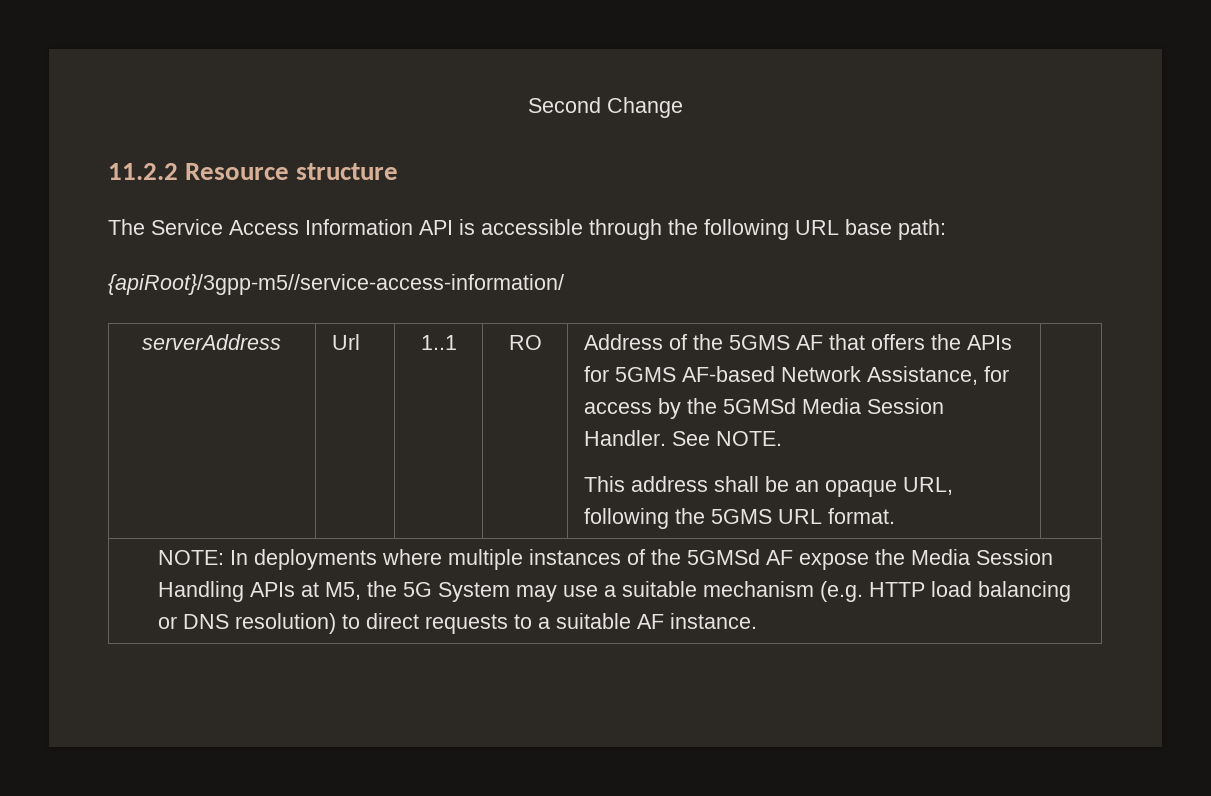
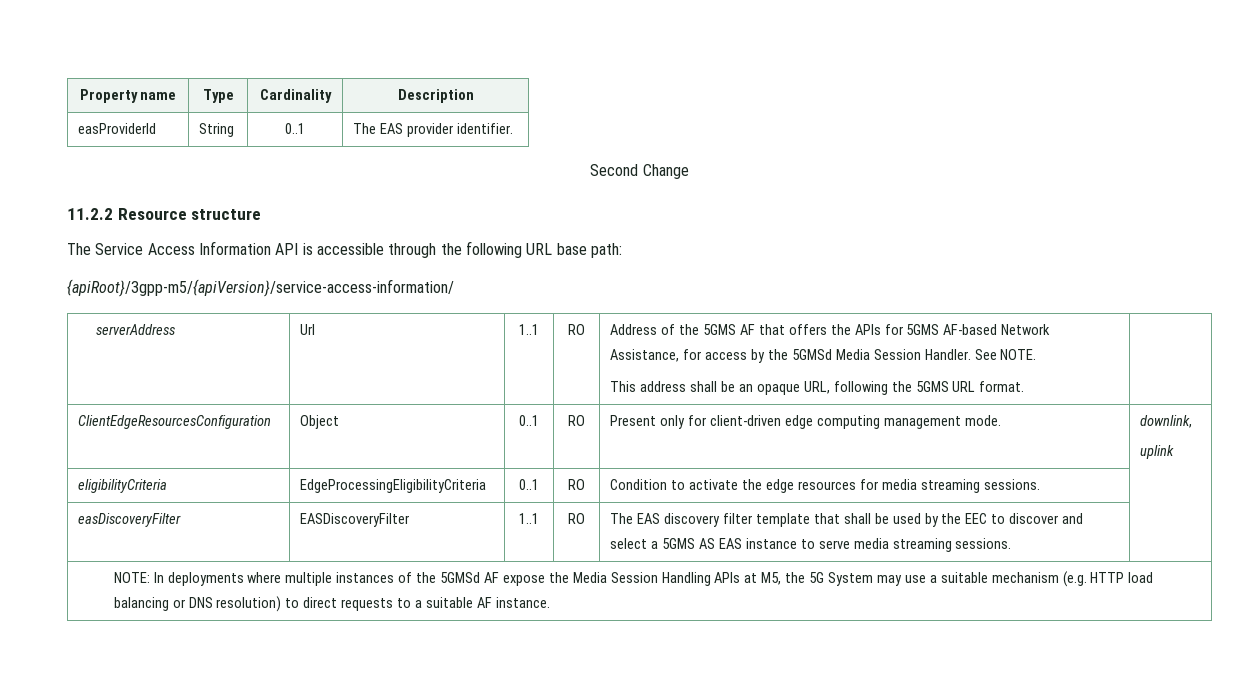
(528, 105) none -> [79,89,177,103] [202,89,234,103] [259,89,332,103] [397,89,474,103] [78,123,157,134] [199,123,235,137] [285,123,305,134] [353,123,514,137] Property name | Type | Cardinality | Description // easProviderId | String | 0..1 | The EAS provider identifier. //
[108,274,564,295] {apiRoot}/3gpp-m5//service-access-information/ -> [67,279,454,297] {apiRoot}/3gpp-m5/{apiVersion}/service-access-information/
(895, 516) none -> [78,415,272,429] [300,415,340,429] [519,415,539,426] [568,415,585,426] [610,415,1001,429] [1140,415,1193,428] [1140,445,1175,459] [78,479,168,493] [300,479,487,493] [519,479,539,490] [568,479,585,490] [610,479,1040,493] [78,513,182,527] [300,513,410,527] [519,513,539,524] [568,513,585,524] [610,513,1084,527] [610,538,1012,552] // ClientEdgeResourcesConfiguration | Object | 0..1 | RO | Present only for client-driven edge computing management mode. | downlink, // uplink // eligibilityCriteria | EdgeProcessingEligibilityCriteria | 0..1 | RO | Condition to activate the edge resources for media streaming sessions. | // easDiscoveryFilter | EASDiscoveryFilter | 1..1 | RO | The EAS discovery filter template that shall be used by the EEC to discover and select a 5GMS AS EAS instance to serve media streaming sessions. |

